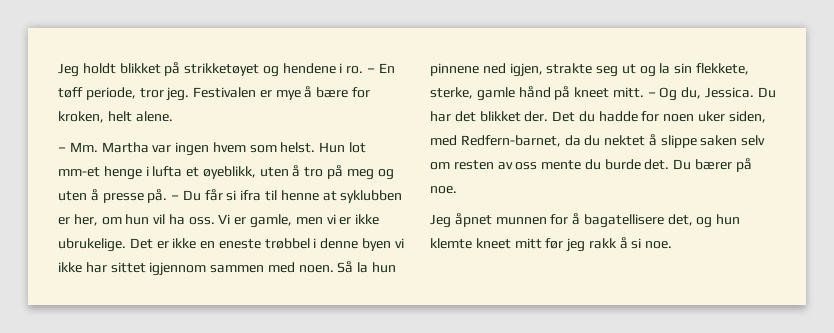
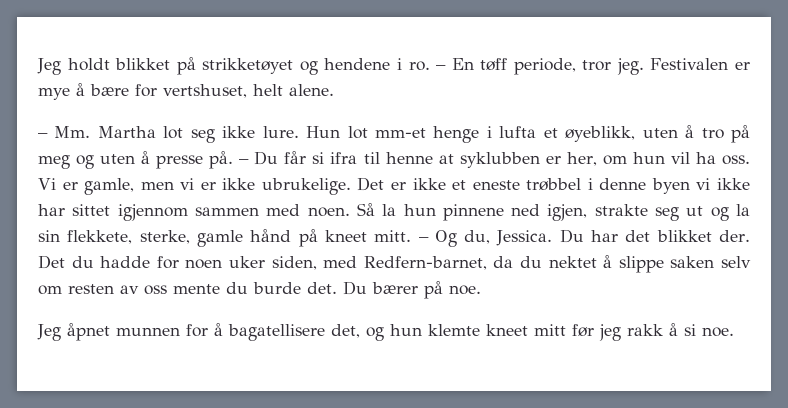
[58,111,104,123] kroken, -> [163,84,247,98] vertshuset,
[152,142,316,156] var ingen hvem som helst. -> [163,126,299,143] lot seg ikke lure.
[200,241,216,249] en -> [452,180,467,190] et

